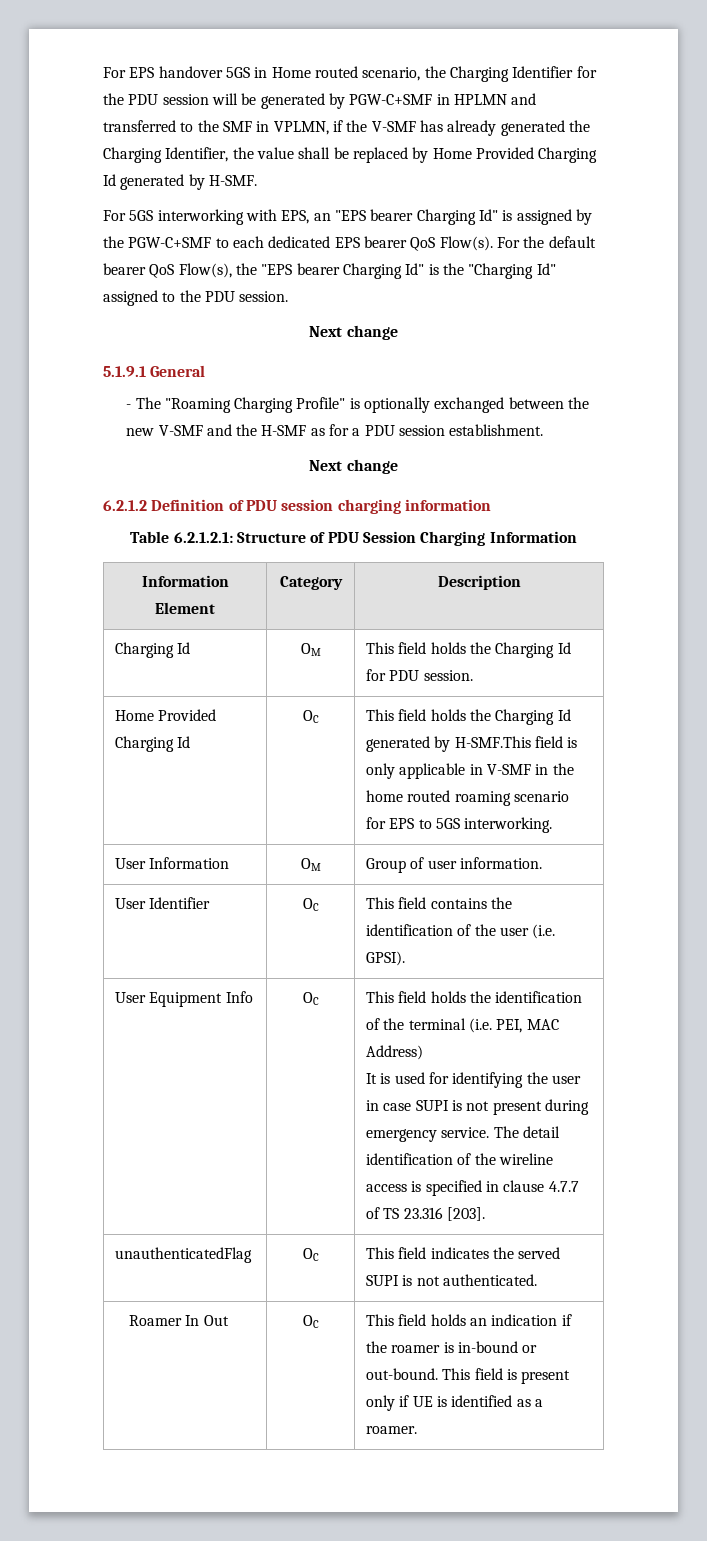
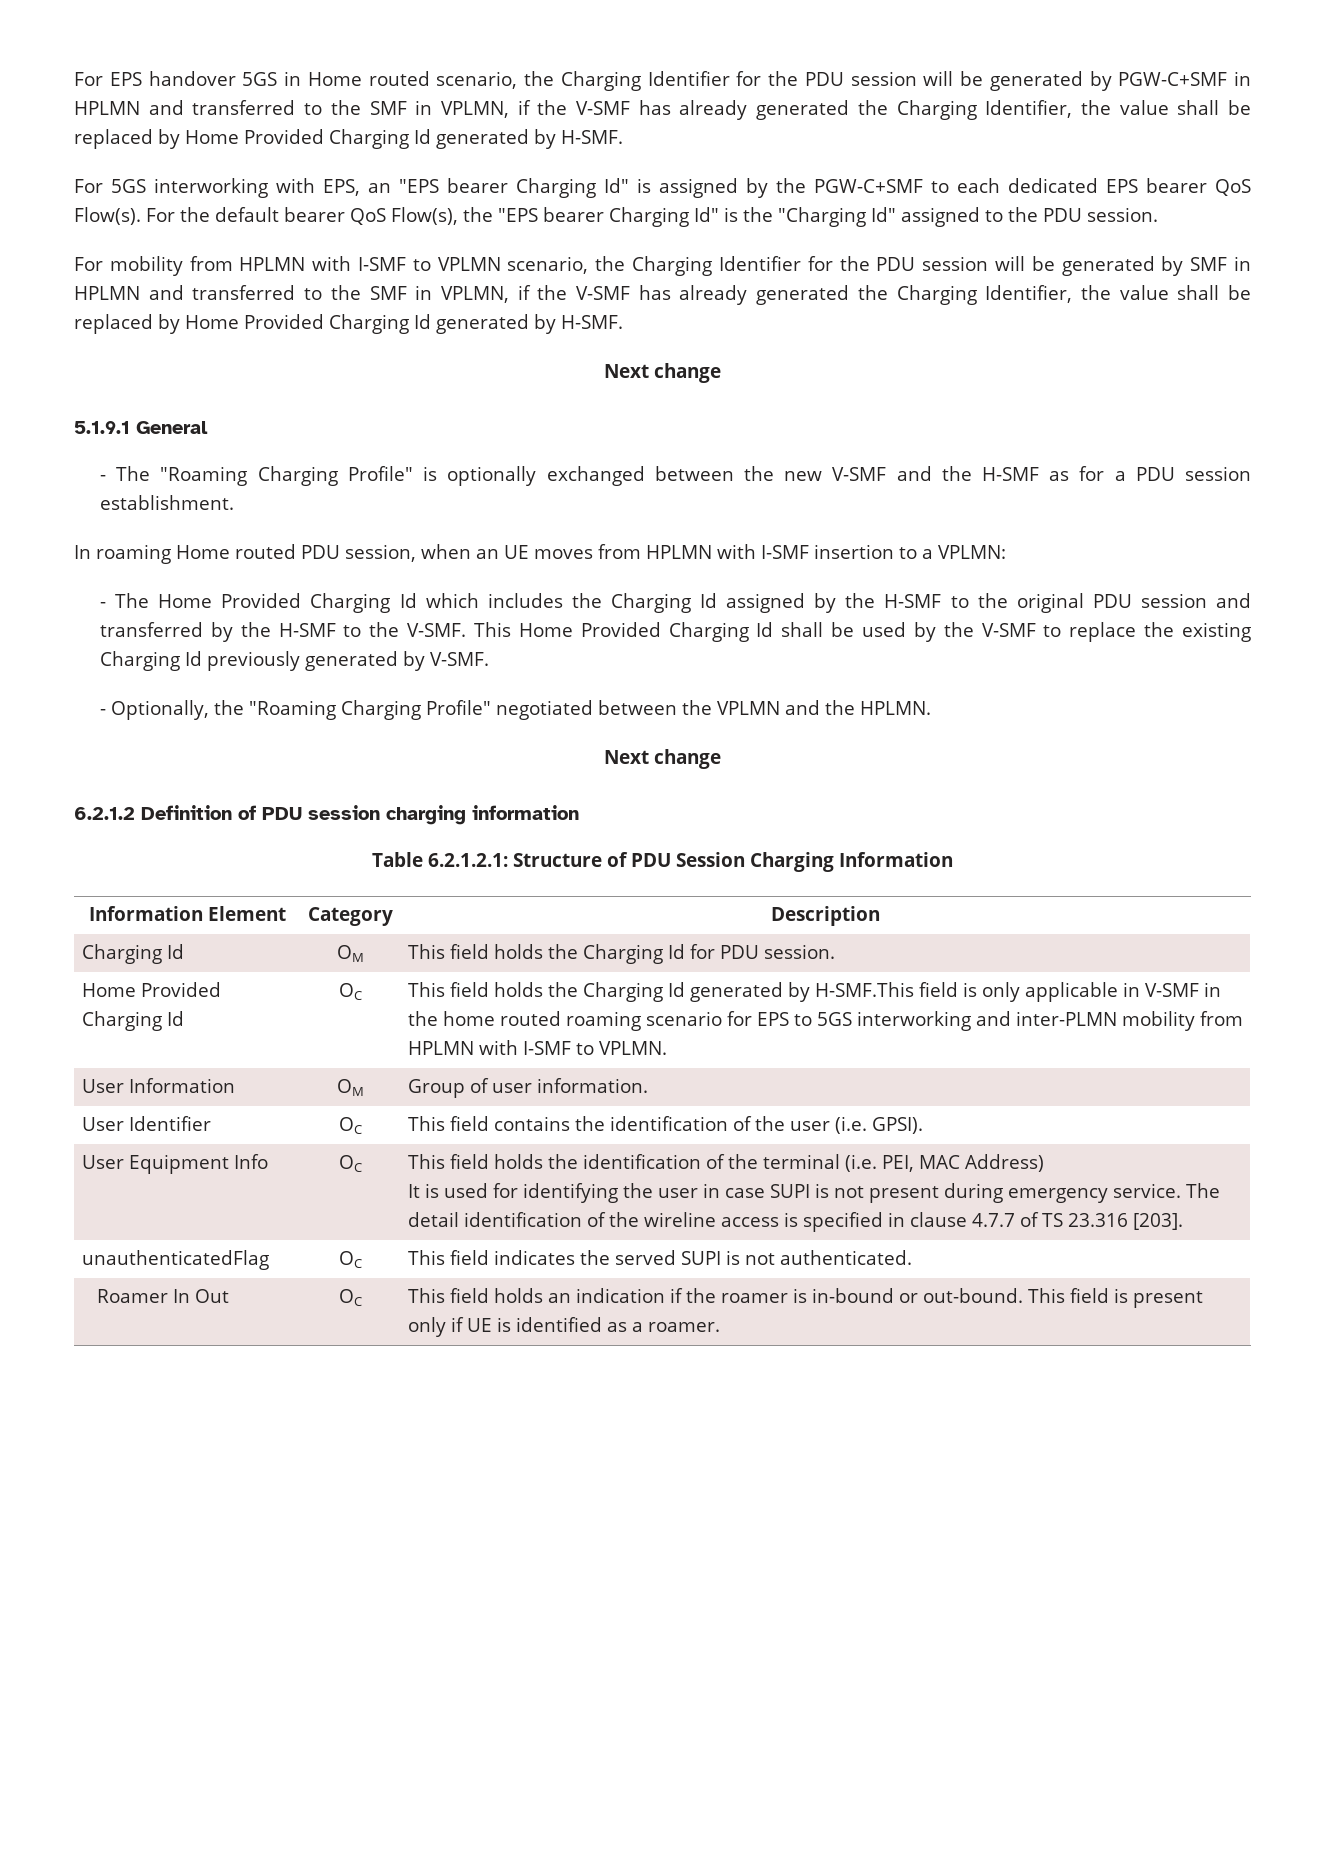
(289, 296) none -> [74,256,1252,276] [74,285,1252,305] [74,314,623,334] // For mobility from HPLMN with I-SMF to VPLMN scenario, the Charging Identifier for the PDU session will be generated by SMF in HPLMN and transferred to the SMF in VPLMN, if the V-SMF has already generated the Charging Identifier, the value shall be replaced by Home Provided Charging Id generated by H-SMF.
(544, 430) none -> [74,544,1006,564] [100,593,1251,613] [100,622,1251,642] [100,651,490,671] [100,700,932,720] // In roaming Home routed PDU session, when an UE moves from HPLMN with I-SMF insertion to a VPLMN: // - The Home Provided Charging Id which includes the Charging Id assigned by the H-SMF to the original PDU session and transferred by the H-SMF to the V-SMF. This Home Provided Charging Id shall be used by the V-SMF to replace the existing Charging Id previously generated by V-SMF. // - Optionally, the "Roaming Charging Profile" negotiated between the VPLMN and the HPLMN.
[464,817,553,833] interworking. -> [856,1011,1243,1031] [407,1040,667,1055] interworking and inter-PLMN mobility from HPLMN with I-SMF to VPLMN.

